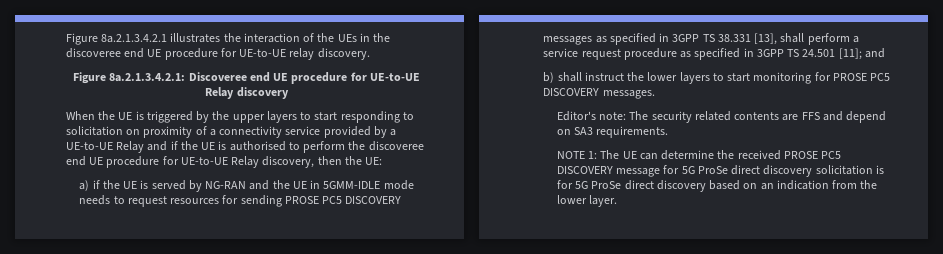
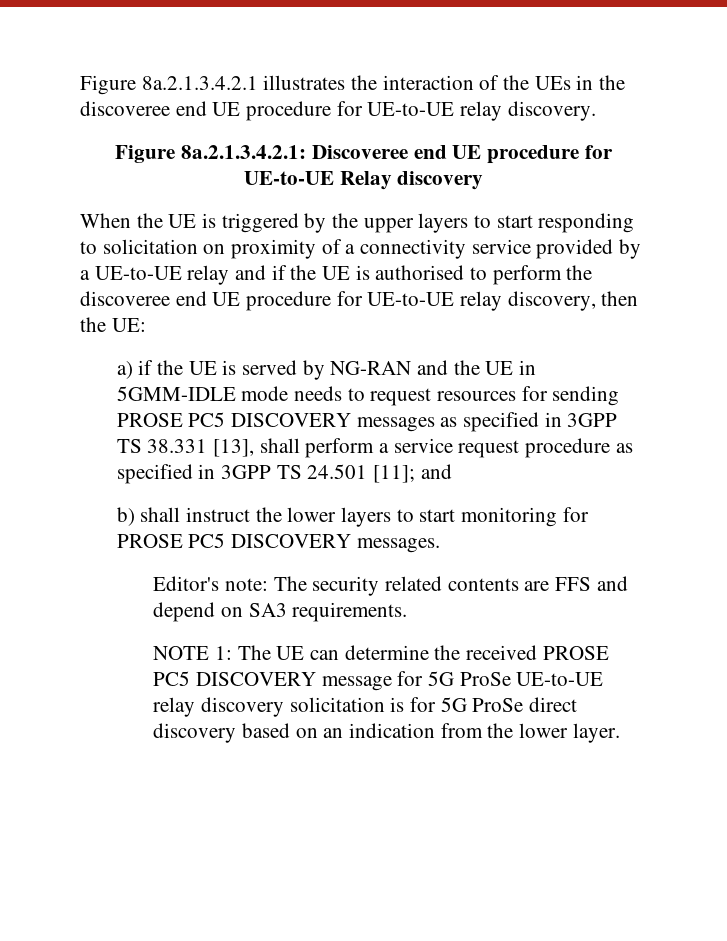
[116,141,145,153] Relay -> [187,265,230,285] relay
[231,156,260,168] Relay -> [460,291,503,311] relay
[731,165,761,175] direct -> [516,672,604,686] [153,697,196,717] UE-to-UE relay

